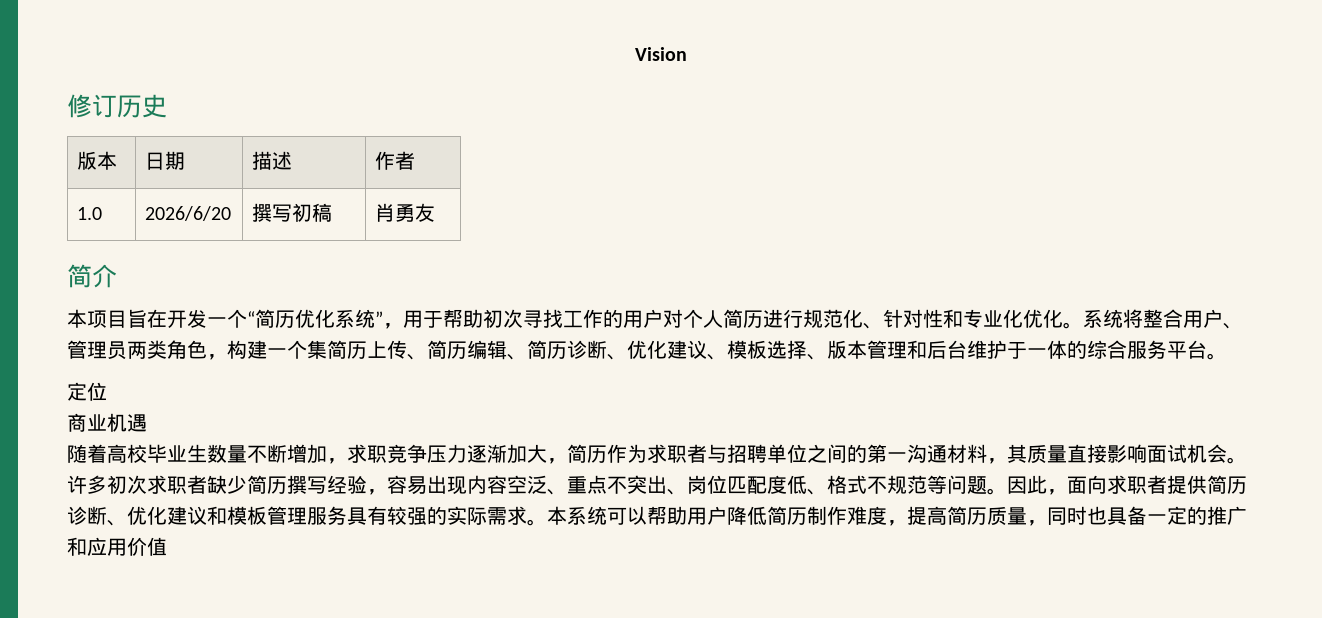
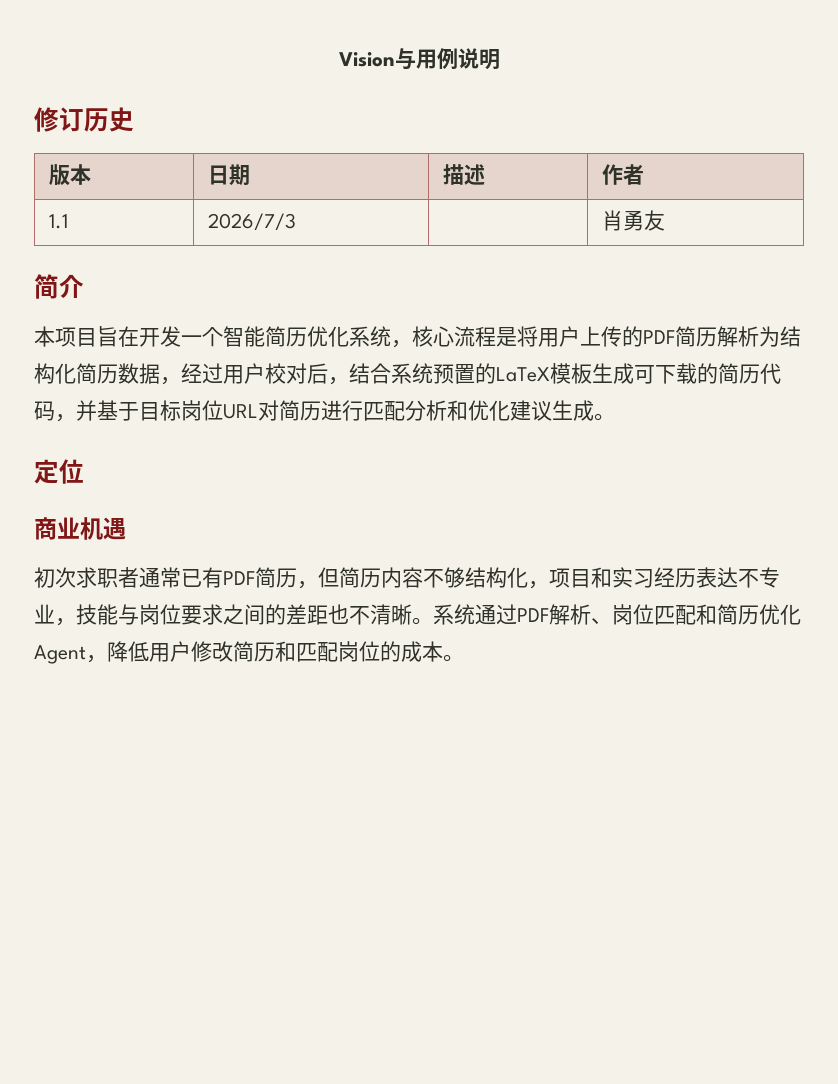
(687, 54) none -> [394,48,500,70] 与用例说明
[77,207,103,220] [145,206,232,221] [252,203,333,222] 1.0 | 2026/6/20 | 撰写初稿 -> [48,214,68,229] [207,213,296,231] 1.1 | 2026/7/3 |
[247,311,255,326] “ -> [223,326,265,347] 智能
[375,309,1243,329] [67,340,1227,360] [67,382,107,401] [67,413,147,432] [67,444,1247,464] [67,475,1247,495] [67,506,1247,526] [67,537,167,556] ”，用于帮助初次寻找工作的用户对个人简历进行规范化、针对性和专业化优化。系统将整合用户、管理员两类角色，构建一个集简历上传、简历编辑、简历诊断、优化建议、模板选择、版本管理和后台维护于一体的综合服务平台。 // 定位 // 商业机遇 // 随着高校毕业生数量不断增加，求职竞争压力逐渐加大，简历作为求职者与招聘单位之间的第一沟通材料，其质量直接影响面试机会。许多初次求职者缺少简历撰写经验，容易出现内容空泛、重点不突出、岗位匹配度低、格式不规范等问题。因此，面向求职者提供简历诊断、优化建议和模板管理服务具有较强的实际需求。本系统可以帮助用户降低简历制作难度，提高简历质量，同时也具备一定的推广和应用价值 -> [391,326,801,348] [34,363,781,385] [34,400,615,422] [34,459,84,484] [34,517,126,540] [34,567,780,589] [34,604,801,626] [34,641,464,664] ，核心流程是将用户上传的PDF简历解析为结构化简历数据，经过用户校对后，结合系统预置的LaTeX模板生成可下载的简历代码，并基于目标岗位URL对简历进行匹配分析和优化建议生成。 // 定位 // 商业机遇 // 初次求职者通常已有PDF简历，但简历内容不够结构化，项目和实习经历表达不专业，技能与岗位要求之间的差距也不清晰。系统通过PDF解析、岗位匹配和简历优化Agent，降低用户修改简历和匹配岗位的成本。

